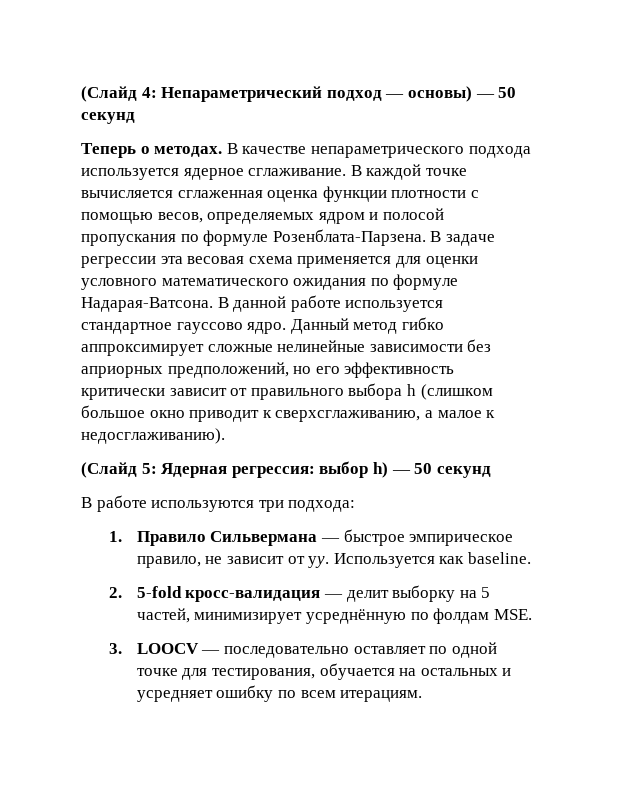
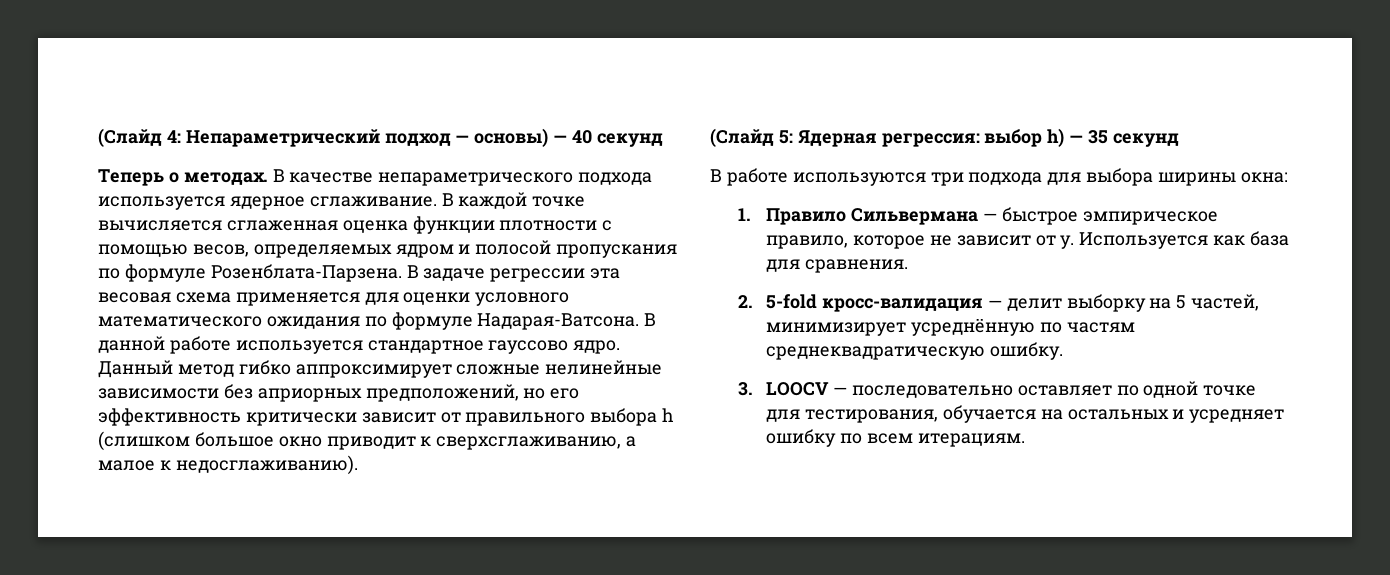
[498,87,517,98] 50 -> [572,130,593,144] 40
[414,463,433,474] 50 -> [1088,130,1109,144] 35
[288,500,356,512] подхода: -> [968,168,1288,186] подхода для выбора ширины окна:
(201, 562) none -> [852,235,925,249] которое
[308,556,330,568] yy. -> [1060,235,1075,249] y.
[467,552,531,564] baseline. -> [1249,231,1289,246] [766,259,908,273] база для сравнения.
[433,608,532,624] фолдам MSE. -> [1066,322,1135,333] [766,342,1063,360] частям среднеквадратическую ошибку.

